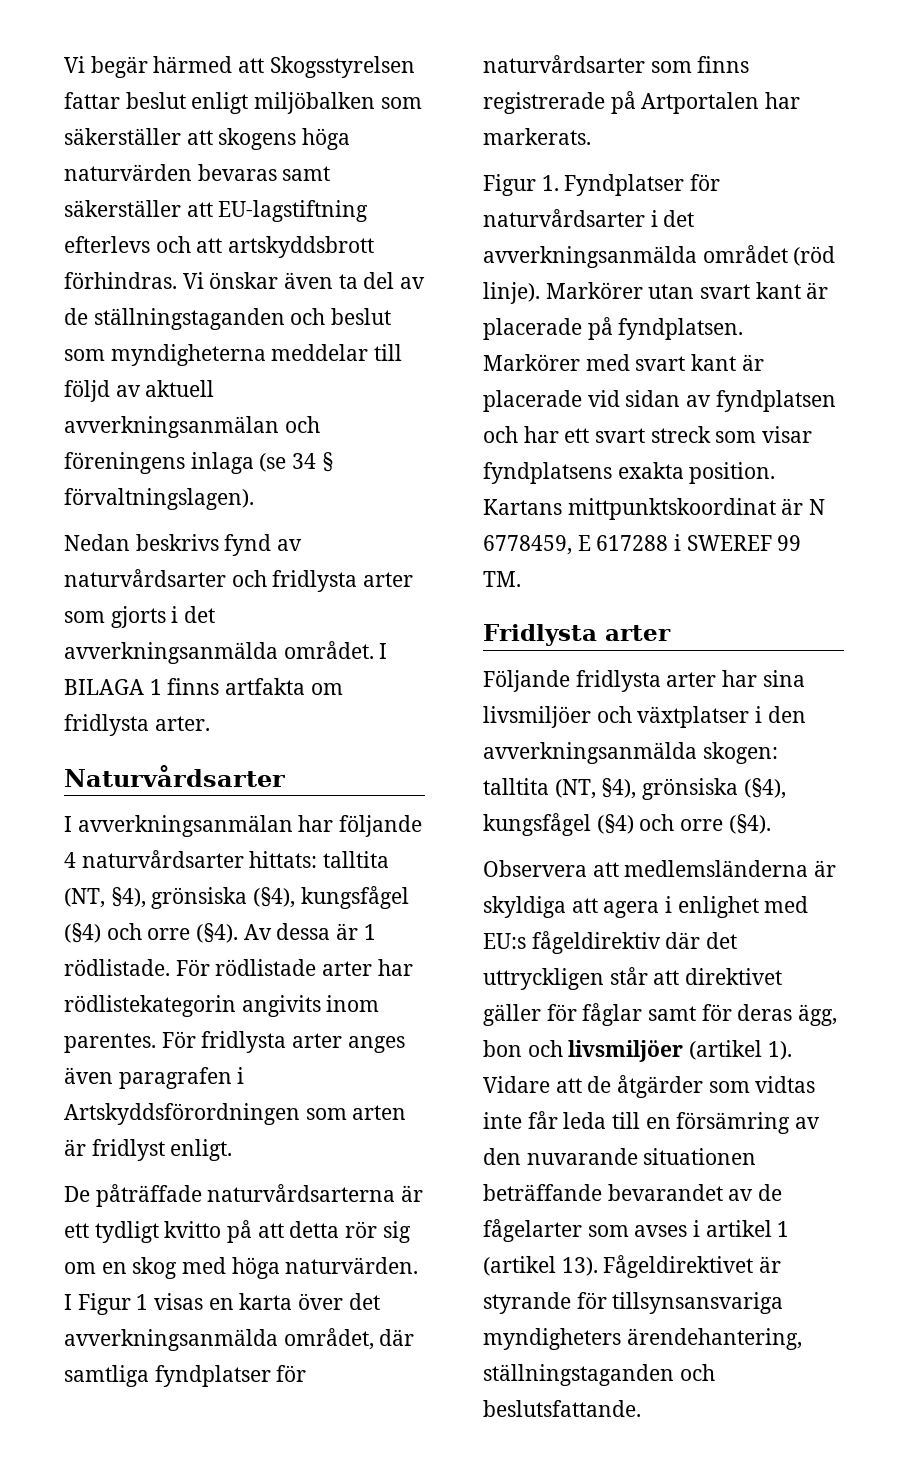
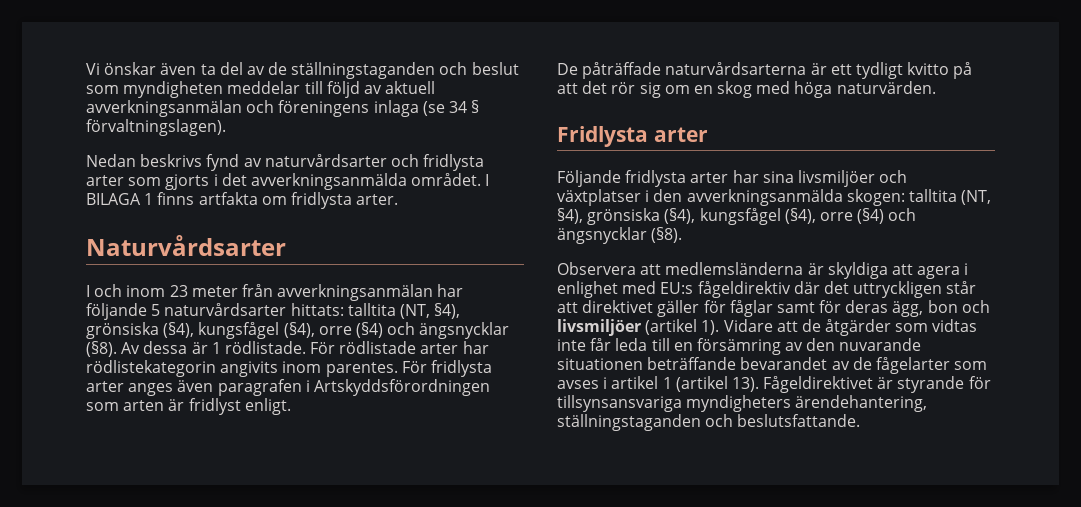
[64,56,415,78] [64,92,422,114] [64,128,351,150] [64,164,331,181] [64,200,369,222] [64,236,375,258] [64,272,204,289] Vi begär härmed att Skogsstyrelsen fattar beslut enligt miljöbalken som säkerställer att skogens höga naturvärden bevaras samt säkerställer att EU-lagstiftning efterlevs och att artskyddsbrott förhindras. Vi -> [86,63,100,75] Vi
[110,344,266,366] myndigheterna -> [123,81,224,98] myndigheten
(72, 824) none -> [94,284,273,297] och inom 23 meter från
[64,852,76,868] 4 -> [151,304,161,316] 5
[64,923,239,943] (§4) och orre (§4). -> [283,322,510,339] [86,341,117,357] (§4), orre (§4) och ängsnycklar (§8).
[289,1221,340,1238] detta -> [582,81,608,94] det
[64,1293,380,1315] [64,1328,415,1351] [64,1365,307,1387] [483,55,750,73] [483,91,801,114] [483,128,591,145] [483,174,721,196] [483,209,695,227] [483,245,836,268] [483,282,829,304] [483,317,744,340] [483,354,764,371] [483,390,836,412] [483,426,813,443] [483,462,776,484] [483,498,826,520] [483,534,802,555] [483,571,521,587] I Figur 1 visas en karta över det avverkningsanmälda området, där samtliga fyndplatser för naturvårdsarter som finns registrerade på Artportalen har markerats. // Figur 1. Fyndplatser för naturvårdsarter i det avverkningsanmälda området (röd linje). Markörer utan svart kant är placerade på fyndplatsen. Markörer med svart kant är placerade vid sidan av fyndplatsen och har ett svart streck som visar fyndplatsens exakta position. Kartans mittpunktskoordinat är N 6778459, E 617288 i SWEREF 99 TM. -> (936, 87) none
[596,814,771,834] (§4) och orre (§4). -> [784,208,917,224] [557,227,683,244] (§4), orre (§4) och ängsnycklar (§8).

